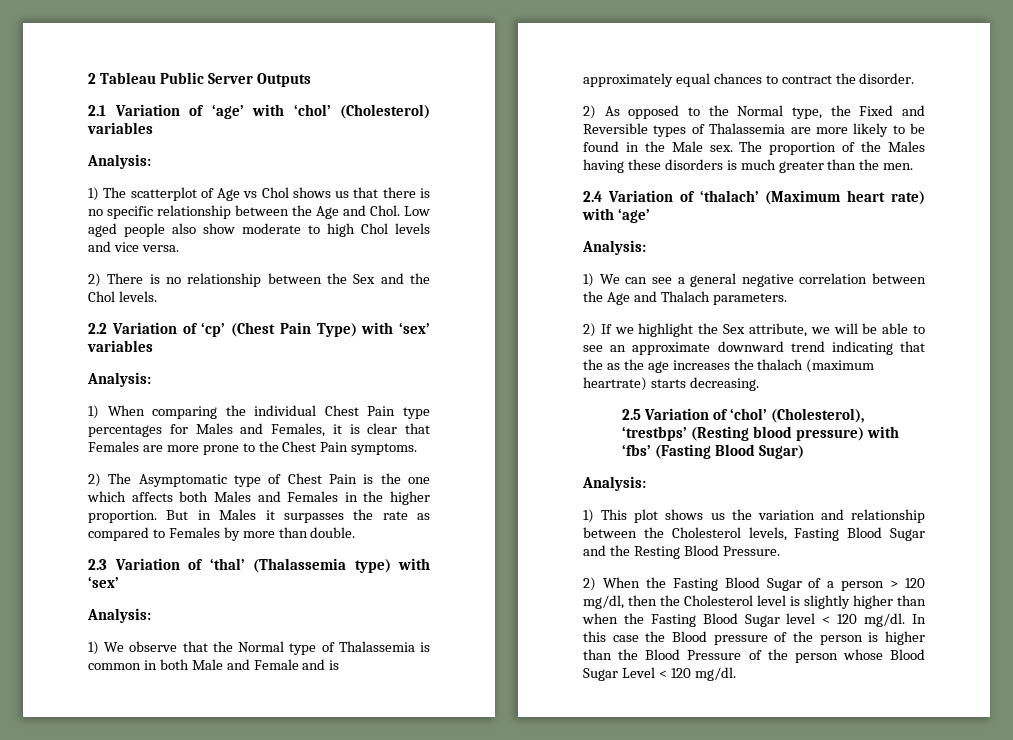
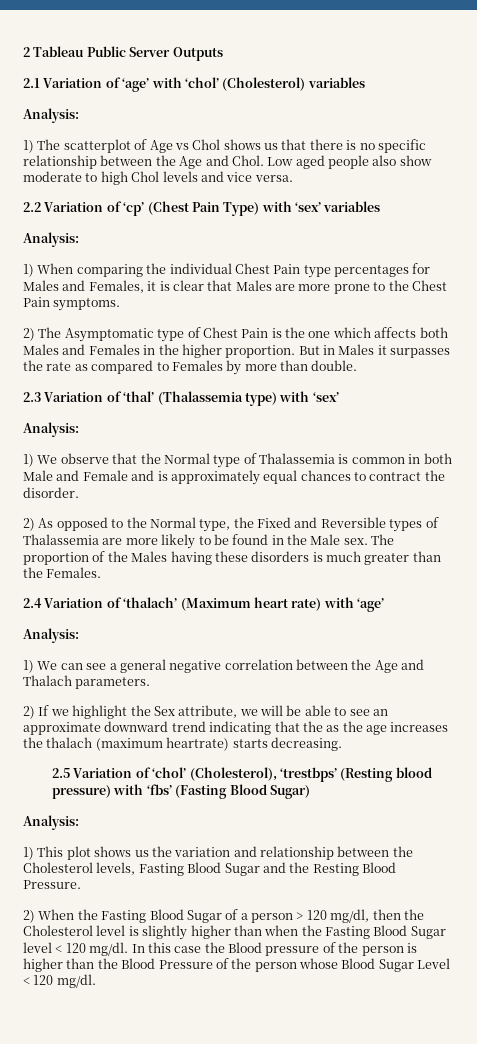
[88,273,430,287] [88,291,157,302] // 2) There is no relationship between the Sex and the Chol levels. -> (293, 178) none
[88,441,139,452] Females -> [235,280,272,291] Males
[883,163,914,170] men. -> [46,567,102,578] Females.

